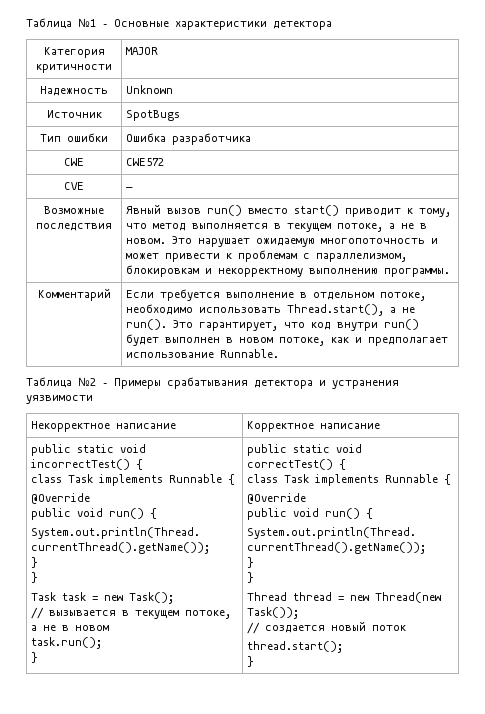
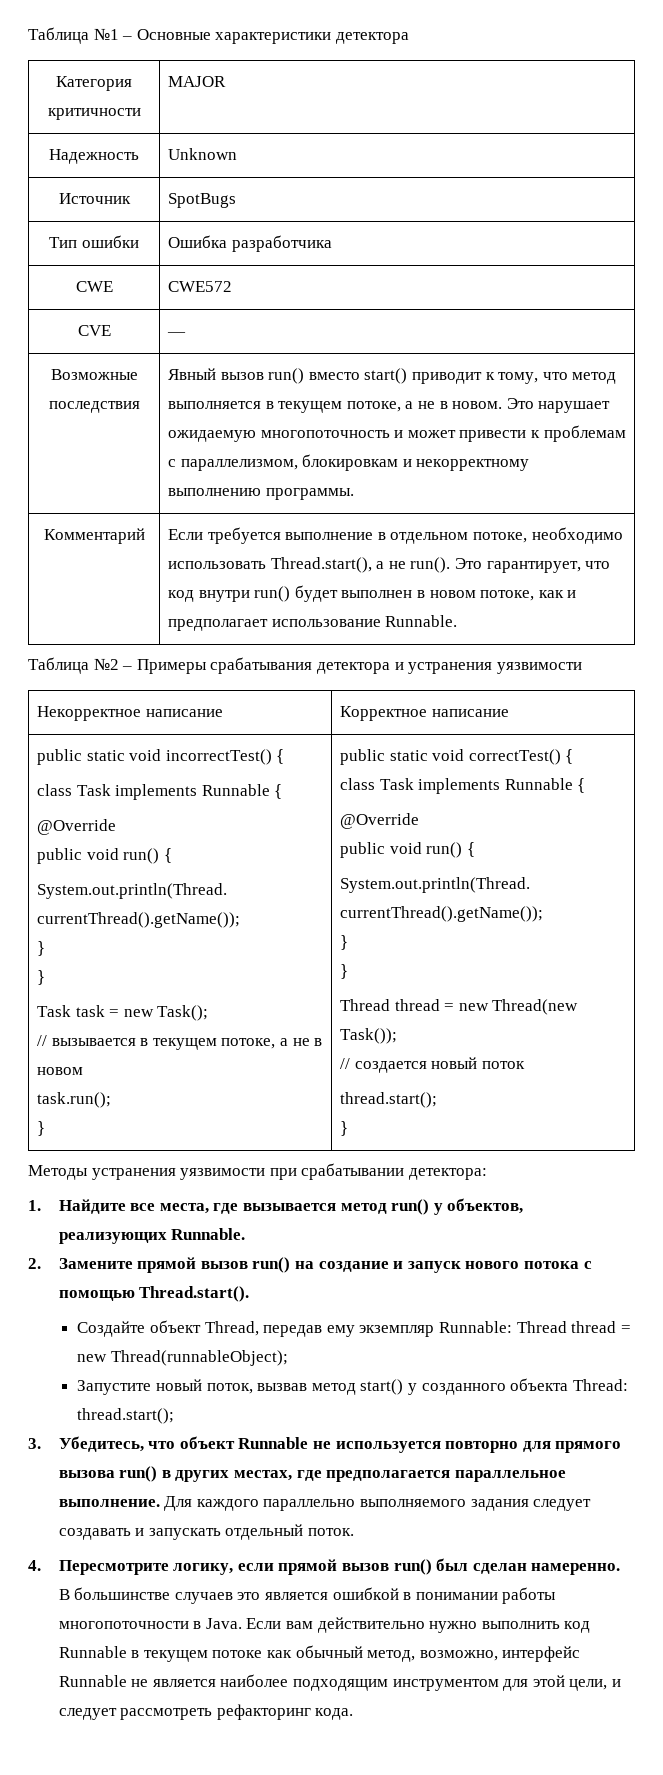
(255, 661) none -> [28,1163,487,1180] [28,1198,524,1215] [58,1228,246,1244] [28,1257,592,1273] [58,1286,250,1302] [77,1320,631,1337] [77,1350,288,1366] [77,1378,628,1395] [77,1408,175,1424] [28,1436,622,1453] [58,1466,566,1482] [58,1496,592,1511] [58,1524,355,1540] [28,1558,621,1575] [58,1587,557,1604] [58,1617,591,1633] [58,1645,581,1662] [58,1674,621,1691] [58,1704,354,1720] // Методы устранения уязвимости при срабатывании детектора: // 1. Найдите все места, где вызывается метод run() у объектов, реализующих Runnable. // 2. Замените прямой вызов run() на создание и запуск нового потока с помощью Thread.start(). // Создайте объект Thread, передав ему экземпляр Runnable: Thread thread = new Thread(runnableObject); // Запустите новый поток, вызвав метод start() у созданного объекта Thread: thread.start(); // 3. Убедитесь, что объект Runnable не используется повторно для прямого вызова run() в других местах, где предполагается параллельное выполнение. Для каждого параллельно выполняемого задания следует создавать и запускать отдельный поток. // 4. Пересмотрите логику, если прямой вызов run() был сделан намеренно. В большинстве случаев это является ошибкой в понимании работы многопоточности в Java. Если вам действительно нужно выполнить код Runnable в текущем потоке как обычный метод, возможно, интерфейс Runnable не является наиболее подходящим инструментом для этой цели, и следует рассмотреть рефакторинг кода.

